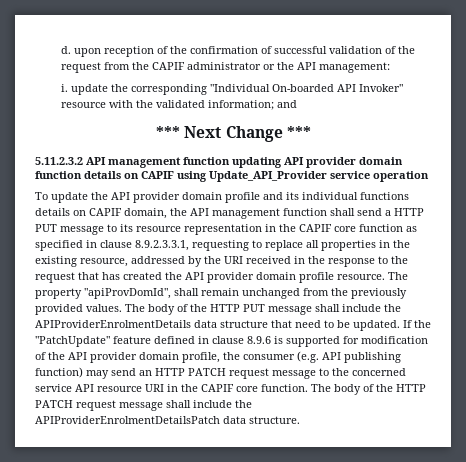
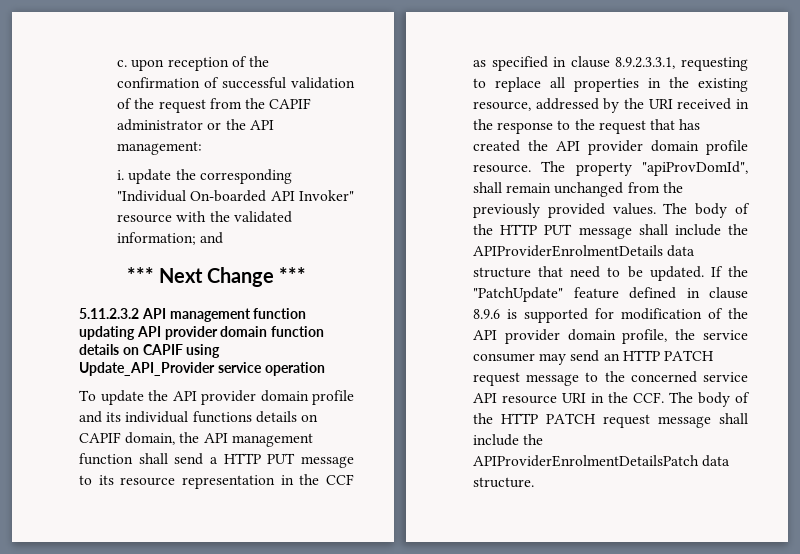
[60,46,71,54] d. -> [117,60,128,67] c.
[299,224,403,232] CAPIF core function -> [326,474,354,485] CCF
[243,351,401,363] [35,367,83,378] consumer (e.g. API publishing function) -> [703,330,748,340] [473,353,535,362] service consumer
[201,384,308,392] CAPIF core function. -> [633,392,664,403] CCF.

